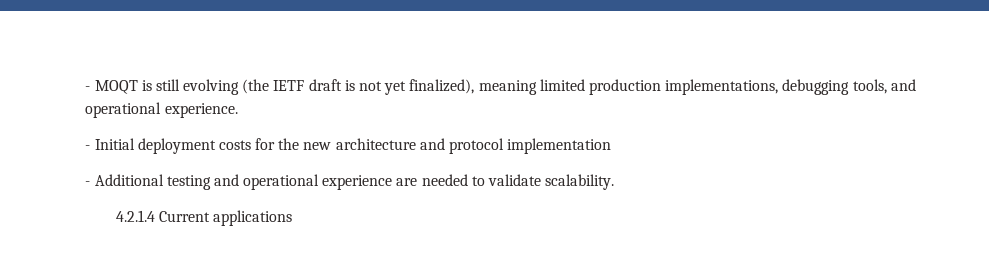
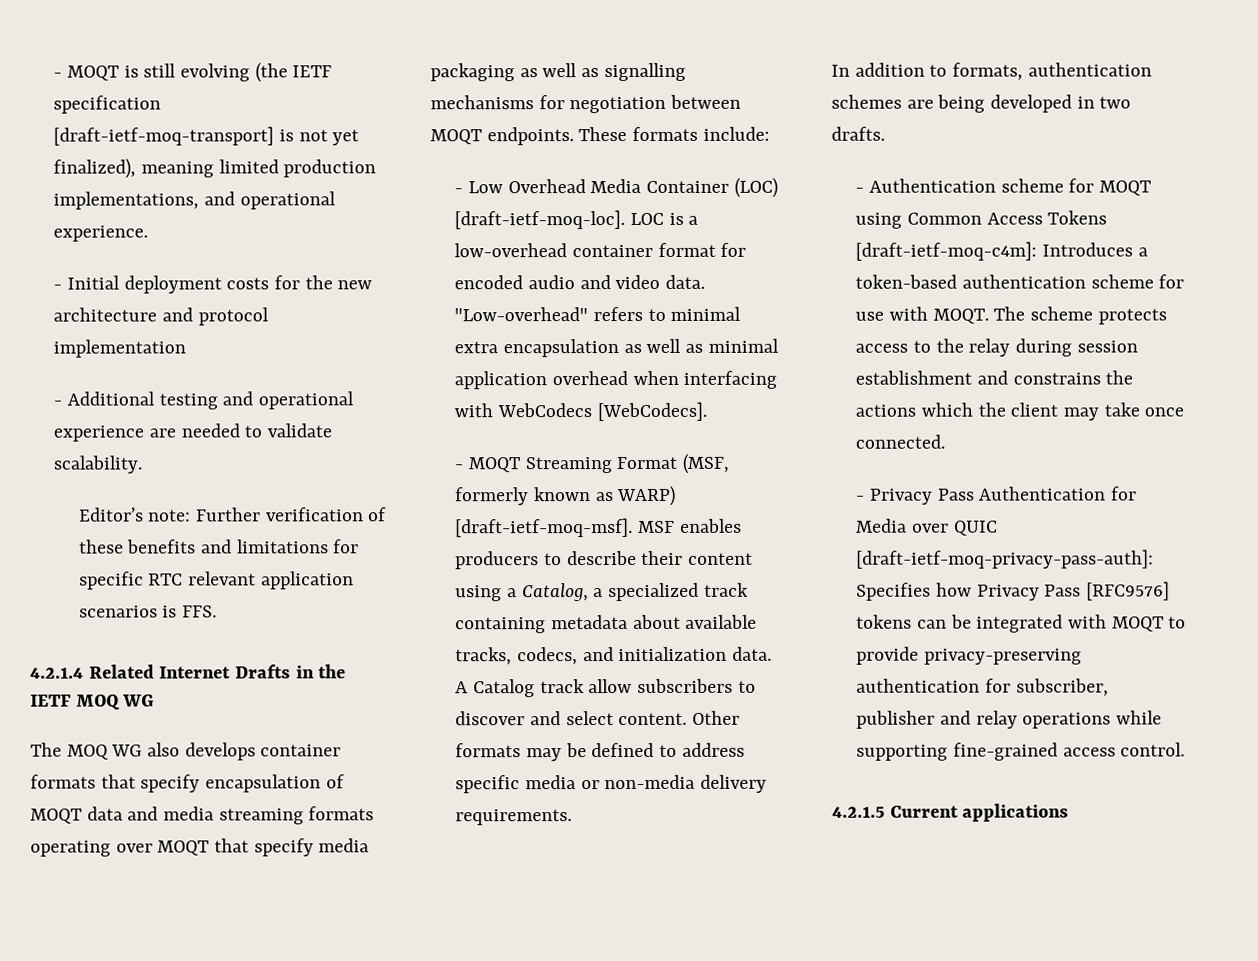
[308,79,342,91] draft -> [53,95,162,114] [53,126,275,146] specification [draft-ietf-moq-transport]
[782,79,887,95] debugging tools, -> (200, 200) none
[115,210,155,222] 4.2.1.4 -> [78,507,388,522] [78,539,360,554] [78,571,354,590] [78,605,218,618] [30,664,347,679] [30,694,155,710] [30,742,342,761] [30,774,345,793] [30,806,375,825] [30,838,370,857] [430,62,686,82] [430,94,742,114] [430,126,770,146] [454,177,778,198] [454,210,699,230] [454,242,747,258] [454,274,706,290] [454,306,742,322] [454,338,779,358] [454,370,778,390] [454,401,707,422] [454,453,730,474] [455,485,677,507] [455,517,742,538] [455,550,754,570] [455,582,749,602] [455,614,758,634] [455,646,773,666] [455,678,756,698] [455,710,741,726] [455,742,745,762] [455,774,768,794] [455,809,573,826] [831,62,1152,81] [831,94,1132,113] [831,126,885,141] [855,178,1152,196] [855,210,1108,229] [855,241,1148,261] [855,274,1185,289] [855,306,1167,325] [855,338,1138,357] [855,370,1134,385] [855,402,1185,421] [855,434,946,449] [856,486,1138,505] [856,518,998,536] [856,549,1155,569] [856,581,1171,601] [856,614,1187,633] [856,646,1083,665] [856,678,1109,697] [856,710,1163,729] [856,742,1186,761] [832,806,885,818] Editor’s note: Further verification of these benefits and limitations for specific RTC relevant application scenarios is FFS. // 4.2.1.4 Related Internet Drafts in the IETF MOQ WG // The MOQ WG also develops container formats that specify encapsulation of MOQT data and media streaming formats operating over MOQT that specify media packaging as well as signalling mechanisms for negotiation between MOQT endpoints. These formats include: // - Low Overhead Media Container (LOC) [draft-ietf-moq-loc]. LOC is a low-overhead container format for encoded audio and video data. "Low-overhead" refers to minimal extra encapsulation as well as minimal application overhead when interfacing with WebCodecs [WebCodecs]. // - MOQT Streaming Format (MSF, formerly known as WARP) [draft-ietf-moq-msf]. MSF enables producers to describe their content using a Catalog, a specialized track containing metadata about available tracks, codecs, and initialization data. A Catalog track allow subscribers to discover and select content. Other formats may be defined to address specific media or non-media delivery requirements. // In addition to formats, authentication schemes are being developed in two drafts. // - Authentication scheme for MOQT using Common Access Tokens [draft-ietf-moq-c4m]: Introduces a token-based authentication scheme for use with MOQT. The scheme protects access to the relay during session establishment and constrains the actions which the client may take once connected. // - Privacy Pass Authentication for Media over QUIC [draft-ietf-moq-privacy-pass-auth]: Specifies how Privacy Pass [RFC9576] tokens can be integrated with MOQT to provide privacy-preserving authentication for subscriber, publisher and relay operations while supporting fine-grained access control. // 4.2.1.5

